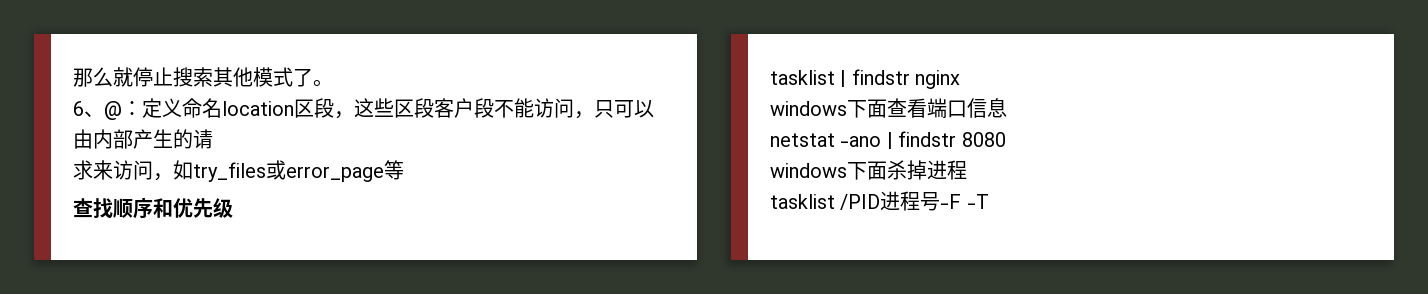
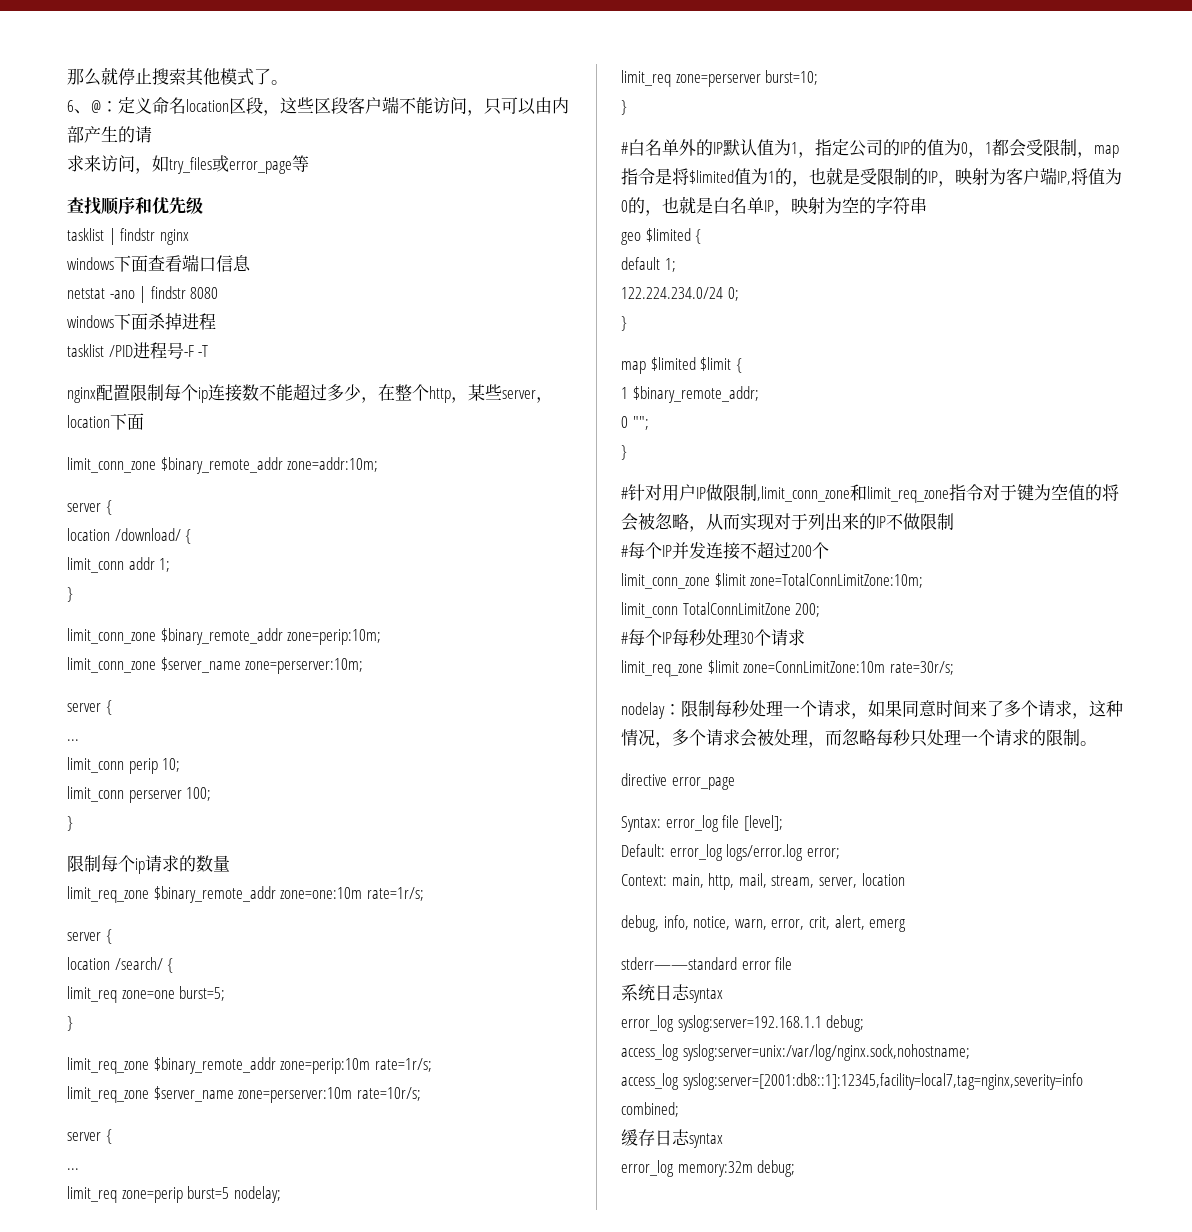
[474,98,494,118] 段 -> [382,96,399,114] 端
(989, 201) none -> [67,383,553,403] [67,413,144,430] [67,457,379,474] [67,500,112,515] [67,528,192,544] [67,557,171,573] [67,587,73,602] [67,628,382,645] [67,657,364,674] [67,700,112,715] [67,739,79,741] [67,757,181,774] [67,786,212,803] [67,816,73,831] [67,855,230,874] [67,886,424,903] [67,929,112,944] [67,957,174,973] [67,986,226,1003] [67,1016,73,1031] [67,1057,432,1074] [67,1086,421,1103] [67,1129,112,1144] [67,1168,79,1170] [67,1186,281,1203] [621,70,819,87] [621,100,627,115] [621,139,1119,158] [621,167,1122,187] [621,196,927,216] [621,228,702,245] [621,257,676,272] [621,287,739,301] [621,316,627,331] [621,357,742,374] [621,386,759,403] [621,416,649,430] [621,445,627,460] [621,484,1119,503] [621,513,954,532] [621,541,829,560] [621,573,924,589] [621,602,821,618] [621,629,805,646] [621,660,954,677] [621,700,1123,719] [621,729,1097,748] [621,773,735,790] [621,815,783,832] [621,844,840,861] [621,873,905,890] [621,915,907,932] [621,957,793,970] [621,984,723,1003] [621,1015,865,1032] [621,1044,970,1061] [621,1073,1083,1090] [621,1102,679,1117] [621,1129,723,1148] [621,1160,796,1177] // nginx配置限制每个ip连接数不能超过多少，在整个http，某些server，location下面 // limit_conn_zone $binary_remote_addr zone=addr:10m; // server { // location /download/ { // limit_conn addr 1; // } // limit_conn_zone $binary_remote_addr zone=perip:10m; // limit_conn_zone $server_name zone=perserver:10m; // server { // ... // limit_conn perip 10; // limit_conn perserver 100; // } // 限制每个ip请求的数量 // limit_req_zone $binary_remote_addr zone=one:10m rate=1r/s; // server { // location /search/ { // limit_req zone=one burst=5; // } // limit_req_zone $binary_remote_addr zone=perip:10m rate=1r/s; // limit_req_zone $server_name zone=perserver:10m rate=10r/s; // server { // ... // limit_req zone=perip burst=5 nodelay; // limit_req zone=perserver burst=10; // } // #白名单外的IP默认值为1，指定公司的IP的值为0，1都会受限制，map指令是将$limited值为1的，也就是受限制的IP，映射为客户端IP,将值为0的，也就是白名单IP，映射为空的字符串 // geo $limited { // default 1; // 122.224.234.0/24 0; // } // map $limited $limit { // 1 $binary_remote_addr; // 0 ""; // } // #针对用户IP做限制,limit_conn_zone和limit_req_zone指令对于键为空值的将会被忽略，从而实现对于列出来的IP不做限制 // #每个IP并发连接不超过200个 // limit_conn_zone $limit zone=TotalConnLimitZone:10m; // limit_conn TotalConnLimitZone 200; // #每个IP每秒处理30个请求 // limit_req_zone $limit zone=ConnLimitZone:10m rate=30r/s; // nodelay：限制每秒处理一个请求，如果同意时间来了多个请求，这种情况，多个请求会被处理，而忽略每秒只处理一个请求的限制。 // directive error_page // Syntax: error_log file [level]; // Default: error_log logs/error.log error; // Context: main, http, mail, stream, server, location // debug, info, notice, warn, error, crit, alert, emerg // stderr——standard error file // 系统日志syntax // error_log syslog:server=192.168.1.1 debug; // access_log syslog:server=unix:/var/log/nginx.sock,nohostname; // access_log syslog:server=[2001:db8::1]:12345,facility=local7,tag=nginx,severity=info combined; // 缓存日志syntax // error_log memory:32m debug;

